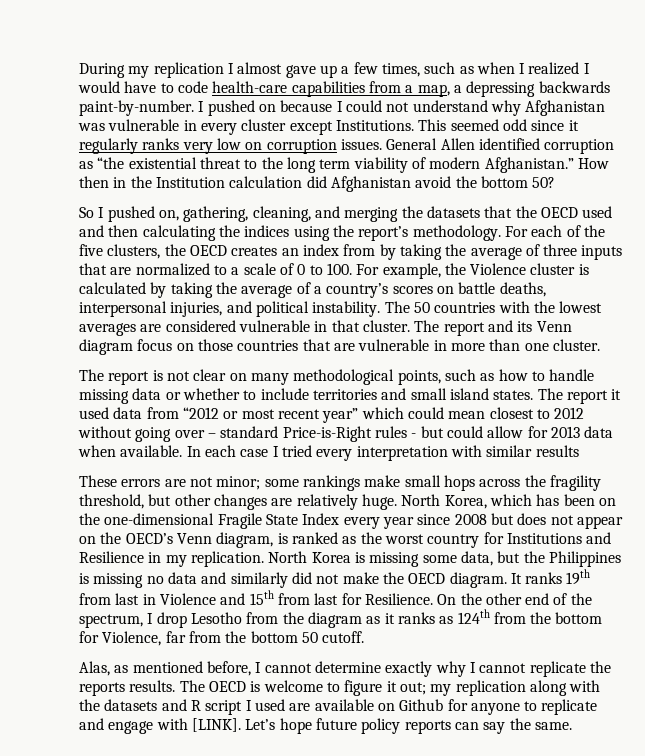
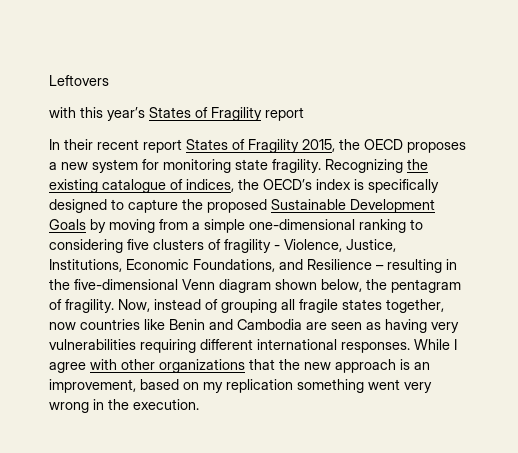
[79,62,590,78] [78,81,610,97] [79,100,606,116] [78,119,579,135] [79,138,615,154] [79,157,609,173] [79,176,556,192] [79,206,613,222] [79,225,605,241] [79,244,623,260] [79,263,589,279] [79,282,546,298] [79,301,603,317] [79,320,572,336] [79,339,600,355] [79,369,595,385] [79,388,622,404] [79,407,585,423] [78,426,614,442] [78,445,579,461] [79,475,601,491] [79,494,616,510] [79,513,623,529] [79,532,612,548] [79,551,621,567] [79,569,591,588] [79,590,592,605] [79,609,603,628] [79,631,365,646] [79,661,611,677] [79,680,601,696] [79,699,598,715] [79,718,572,734] During my replication I almost gave up a few times, such as when I realized I would have to code health-care capabilities from a map, a depressing backwards paint-by-number. I pushed on because I could not understand why Afghanistan was vulnerable in every cluster except Institutions. This seemed odd since it regularly ranks very low on corruption issues. General Allen identified corruption as “the existential threat to the long term viability of modern Afghanistan.” How then in the Institution calculation did Afghanistan avoid the bottom 50? // So I pushed on, gathering, cleaning, and merging the datasets that the OECD used and then calculating the indices using the report’s methodology. For each of the five clusters, the OECD creates an index from by taking the average of three inputs that are normalized to a scale of 0 to 100. For example, the Violence cluster is calculated by taking the average of a country’s scores on battle deaths, interpersonal injuries, and political instability. The 50 countries with the lowest averages are considered vulnerable in that cluster. The report and its Venn diagram focus on those countries that are vulnerable in more than one cluster. // The report is not clear on many methodological points, such as how to handle missing data or whether to include territories and small island states. The report it used data from “2012 or most recent year” which could mean closest to 2012 without going over – standard Price-is-Right rules - but could allow for 2013 data when available. In each case I tried every interpretation with similar results // These errors are not minor; some rankings make small hops across the fragility threshold, but other changes are relatively huge. North Korea, which has been on the one-dimensional Fragile State Index every year since 2008 but does not appear on the OECD’s Venn diagram, is ranked as the worst country for Institutions and Resilience in my replication. North Korea is missing some data, but the Philippines is missing no data and similarly did not make the OECD diagram. It ranks 19th from last in Violence and 15th from last for Resilience. On the other end of the spectrum, I drop Lesotho from the diagram as it ranks as 124th from the bottom for Violence, far from the bottom 50 cutoff. // Alas, as mentioned before, I cannot determine exactly why I cannot replicate the reports results. The OECD is welcome to figure it out; my replication along with the datasets and R script I used are available on Github for anyone to replicate and engage with [LINK]. Let’s hope future policy reports can say the same. -> [49,75,109,86] [49,107,304,121] [49,139,466,153] [49,159,428,173] [49,179,439,193] [49,199,435,213] [49,219,423,233] [49,239,396,253] [49,259,457,273] [49,279,461,293] [49,299,444,313] [49,319,459,333] [49,339,457,353] [49,359,430,373] [49,379,432,393] [49,399,199,413] Leftovers // with this year’s States of Fragility report // In their recent report States of Fragility 2015, the OECD proposes a new system for monitoring state fragility. Recognizing the existing catalogue of indices, the OECD’s index is specifically designed to capture the proposed Sustainable Development Goals by moving from a simple one-dimensional ranking to considering five clusters of fragility - Violence, Justice, Institutions, Economic Foundations, and Resilience – resulting in the five-dimensional Venn diagram shown below, the pentagram of fragility. Now, instead of grouping all fragile states together, now countries like Benin and Cambodia are seen as having very vulnerabilities requiring different international responses. While I agree with other organizations that the new approach is an improvement, based on my replication something went very wrong in the execution.

